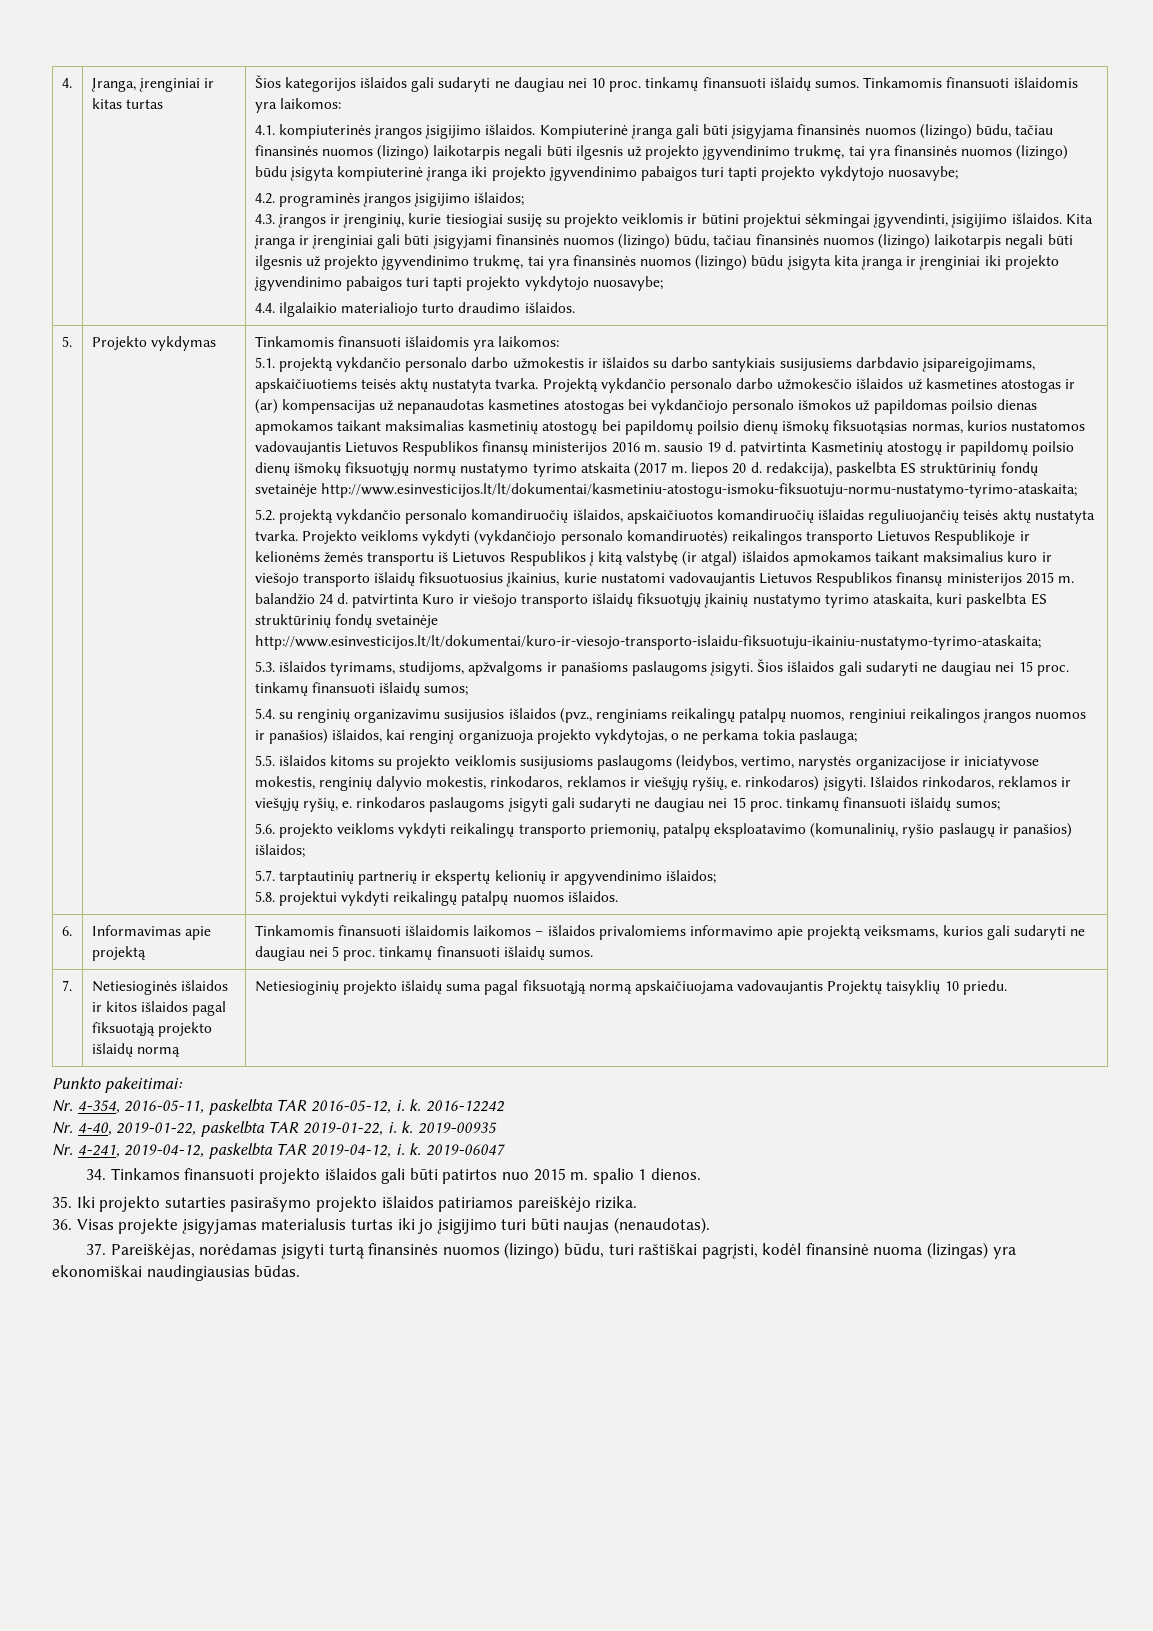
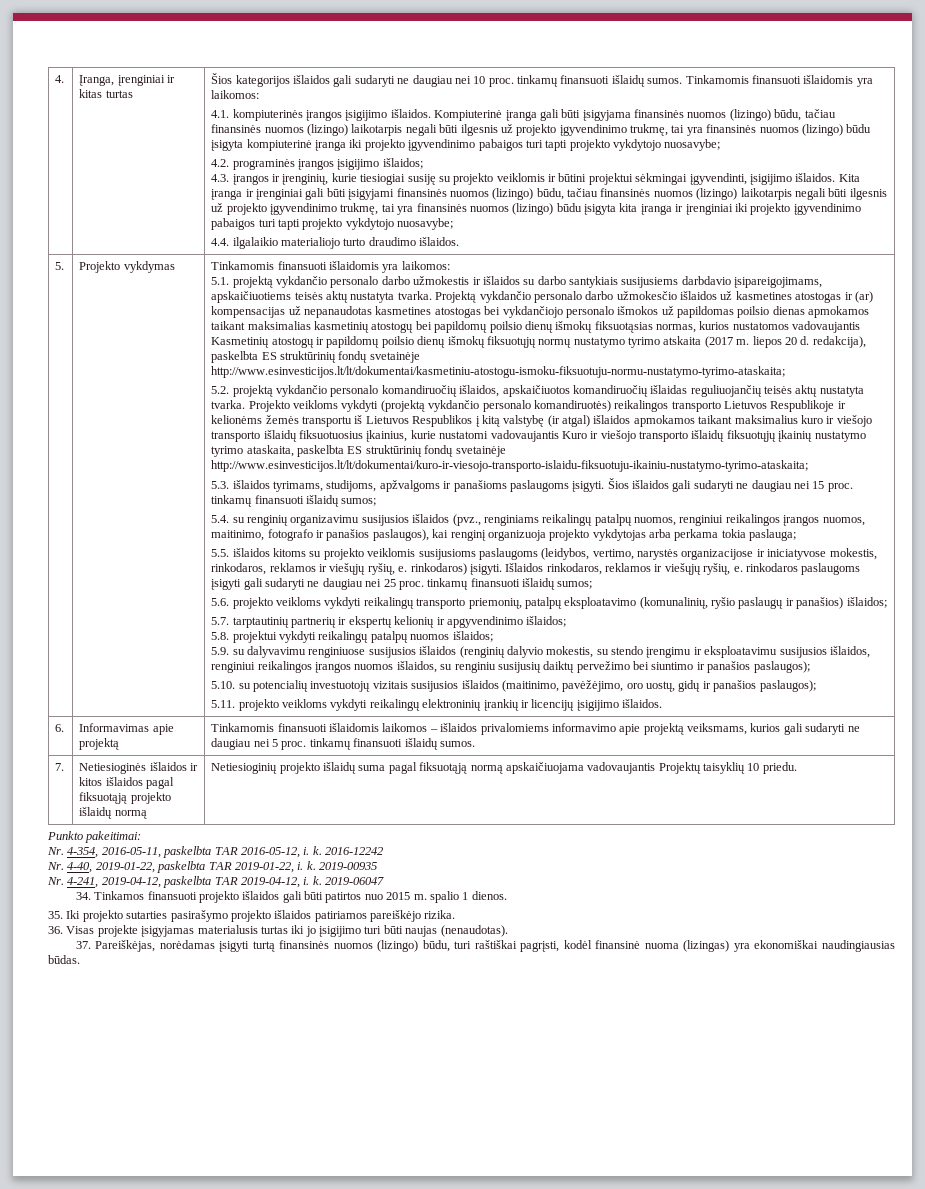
[344,441,808,456] Lietuvos Respublikos finansų ministerijos 2016 m. sausio 19 d. patvirtinta -> (861, 327) none
[474,530,557,545] (vykdančiojo -> [380,400,480,412] (projektą vykdančio
[759,572,1075,587] [254,593,420,608] Lietuvos Respublikos finansų ministerijos 2015 m. balandžio 24 d. patvirtinta -> (559, 436) none
[936,593,963,604] kuri -> (294, 451) none
[1035,712,1087,719] [254,729,382,744] nuomos ir panašios) išlaidos, -> [822,517,865,526] [211,529,429,541] nuomos, maitinimo, fotografo ir panašios paslaugos),
[594,729,699,744] vykdytojas, o ne -> [592,529,672,541] vykdytojas arba
[318,776,487,791] renginių dalyvio mokestis, -> (877, 554) none
[731,797,746,808] 15 -> [383,579,396,587] 25
(564, 898) none -> [452,631,493,642] [211,646,870,658] [211,661,810,673] [211,680,816,692] [211,699,619,711] išlaidos; // 5.9. su dalyvavimu renginiuose susijusios išlaidos (renginių dalyvio mokestis, su stendo įrengimu ir eksploatavimu susijusios išlaidos, renginiui reikalingos įrangos nuomos išlaidos, su renginiu susijusių daiktų pervežimo bei siuntimo ir panašios paslaugos); // 5.10. su potencialių investuotojų vizitais susijusios išlaidos (maitinimo, pavėžėjimo, oro uostų, gidų ir panašios paslaugos); // 5.11. projekto veikloms vykdyti reikalingų elektroninių įrankių ir licencijų įsigijimo

